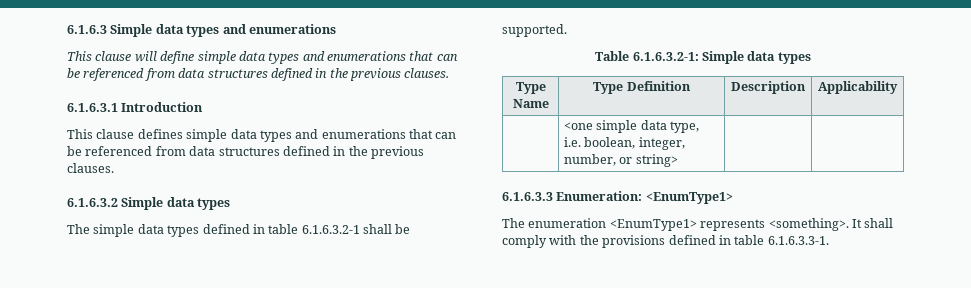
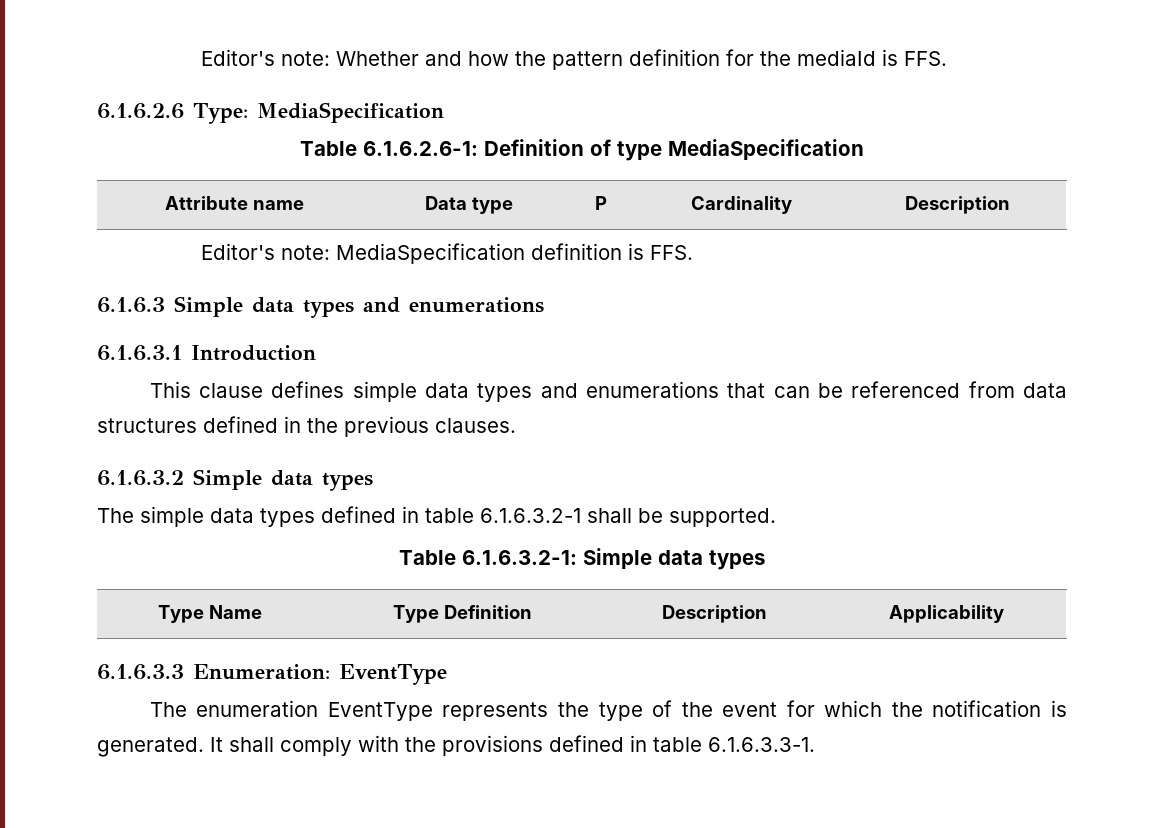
(67, 29) none -> [201,49,948,70] [97,102,444,124] [300,139,864,161] [165,196,304,210] [424,196,513,214] [594,196,607,210] [691,196,792,214] [904,196,1010,214] [201,243,694,264] Editor's note: Whether and how the pattern definition for the mediaId is FFS. // 6.1.6.2.6 Type: MediaSpecification // Table 6.1.6.2.6-1: Definition of type MediaSpecification // Attribute name | Data type | P | Cardinality | Description // Editor's note: MediaSpecification definition is FFS. //
[67,51,458,64] [67,68,450,81] // This clause will define simple data types and enumerations that can be referenced from data structures defined in the previous clauses. -> (544, 305) none
[563,120,699,133] [563,137,685,150] [563,154,678,167] // | <one simple data type, i.e. boolean, integer, number, or string> | | -> (1004, 614) none
[645,192,733,204] <EnumType1> -> [339,664,447,685] EventType
[609,218,849,231] <EnumType1> represents <something>. -> [327,700,1067,721] [97,737,204,757] EventType represents the type of the event for which the notification is generated.

